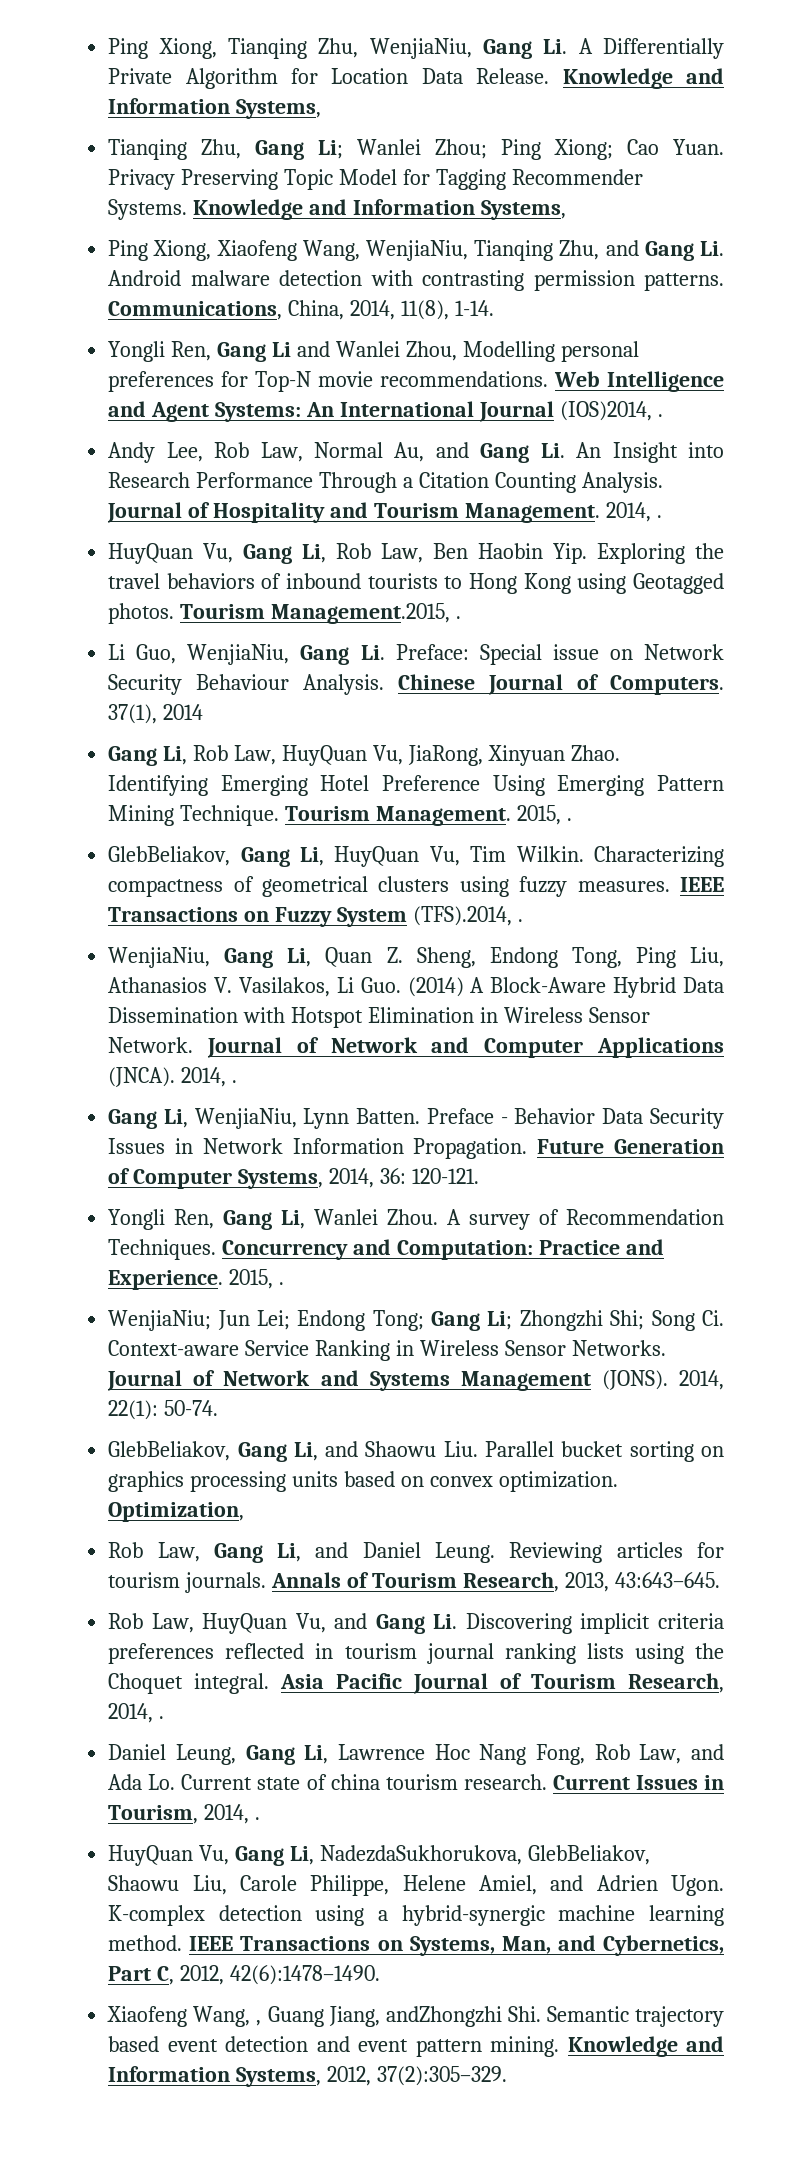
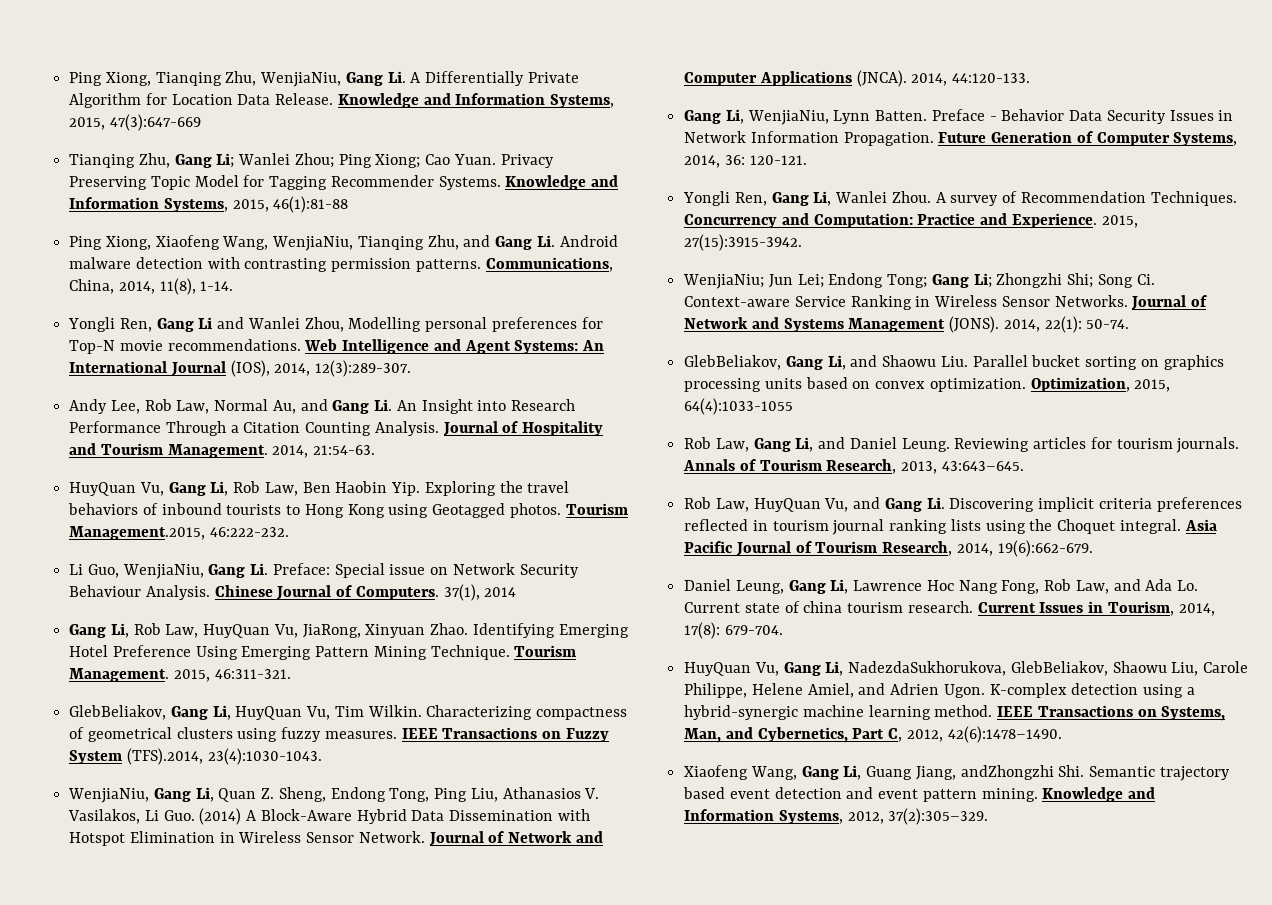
(322, 109) none -> [69,114,201,131] 2015, 47(3):647-669
(566, 210) none -> [232,196,349,213] 2015, 46(1):81-88
[559,401,663,421] (IOS)2014, . -> [230,360,412,377] (IOS), 2014, 12(3):289-307.
[656,515,662,518] . -> [313,445,376,455] 21:54-63.
[456,616,462,619] . -> [209,527,289,537] 46:222-232.
[566,818,572,821] . -> [214,669,291,679] 46:311-321.
[517,919,523,922] . -> [207,748,322,765] 23(4):1030-1043.
[232,1080,238,1083] . -> [952,73,1031,83] 44:120-133.
[279,1282,285,1285] . -> [684,234,803,251] 27(15):3915-3942.
(245, 1512) none -> [1134,379,1171,392] [684,398,794,415] 2015, 64(4):1033-1055
[159,1716,165,1719] . -> [997,540,1093,557] 19(6):662-679.
[255,1817,261,1820] . -> [684,622,783,639] 17(8): 679-704.
[256,2020,262,2026] , -> [801,765,862,780] Gang Li,

